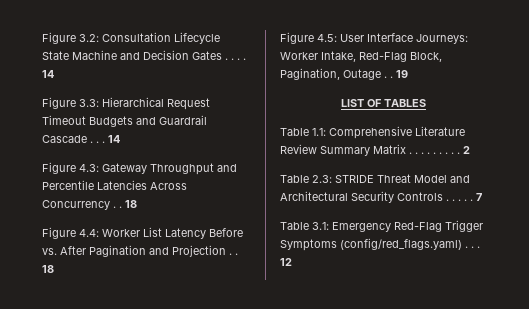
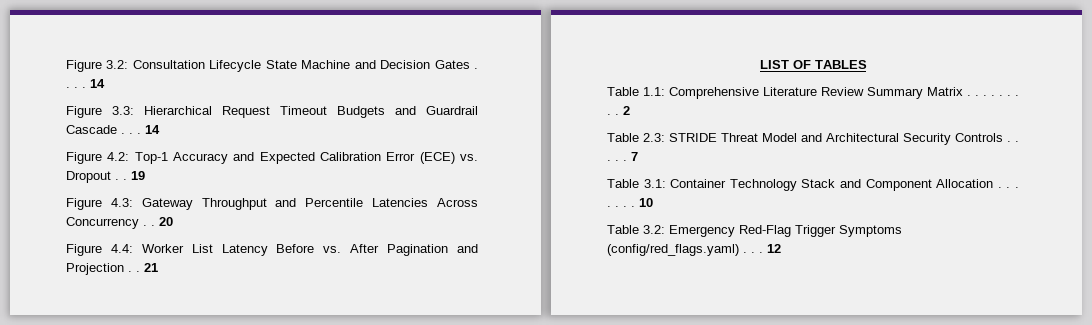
(120, 139) none -> [66,152,478,164] [66,171,145,183] // Figure 4.2: Top-1 Accuracy and Expected Calibration Error (ECE) vs. Dropout . . 19
[125,200,137,208] 18 -> [159,217,173,226] 20
[42,265,54,273] [280,32,468,44] [280,51,442,62] [280,68,408,80] 18 // Figure 4.5: User Interface Journeys: Worker Intake, Red-Flag Block, Pagination, Outage . . 19 -> [144,263,158,272] 21
(329, 226) none -> [670,179,1020,191] [607,198,653,207] [607,225,665,234] Container Technology Stack and Component Allocation . . . . . . . 10 // Table 3.2:

